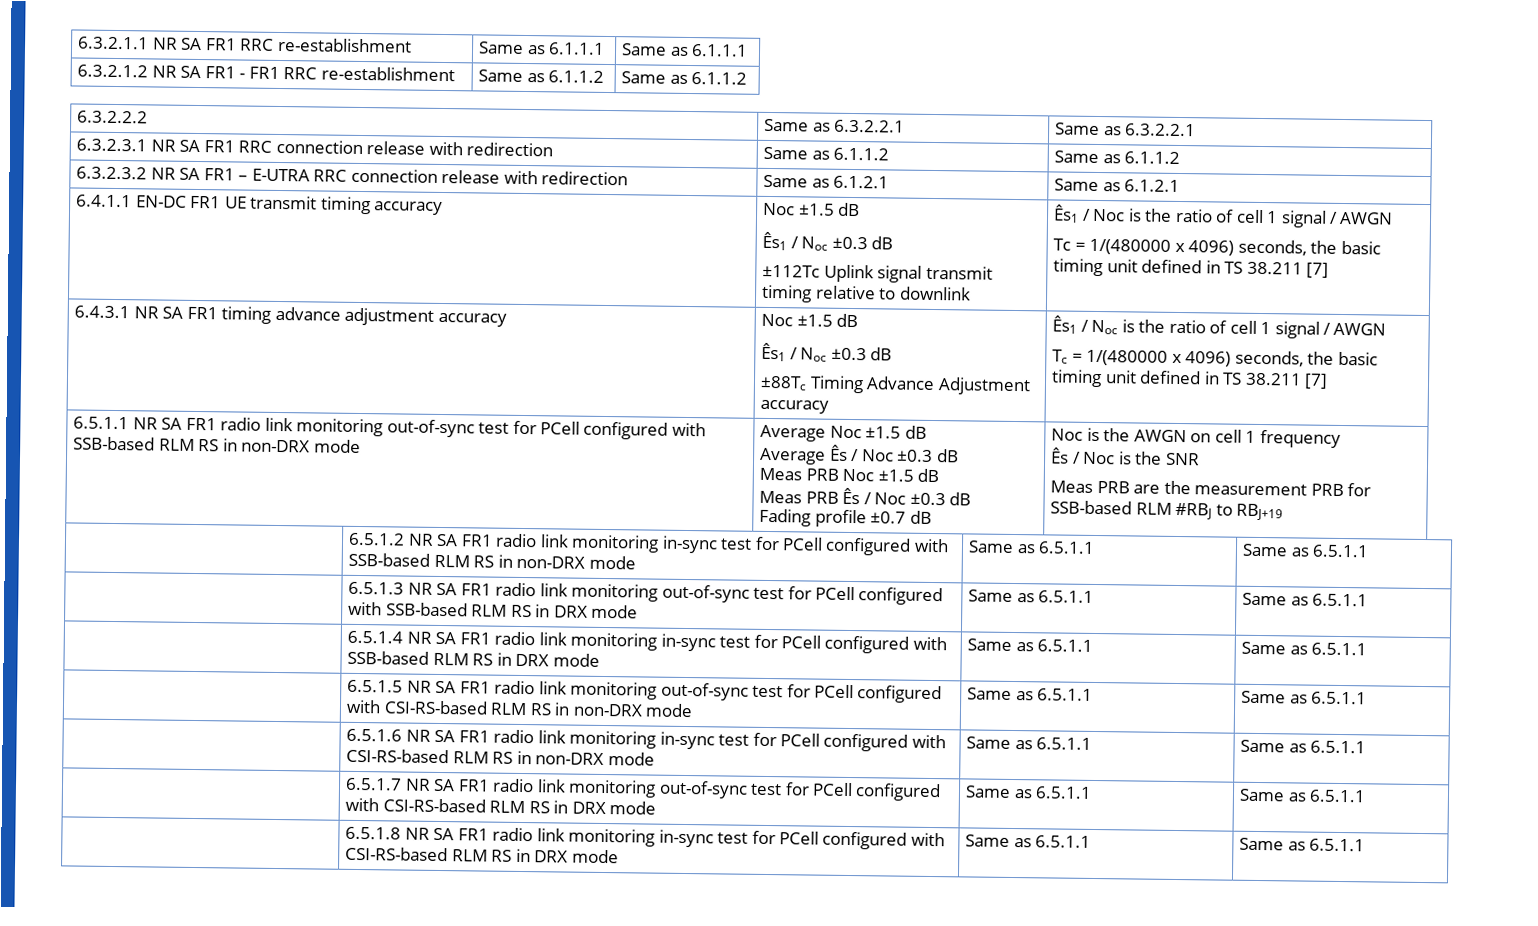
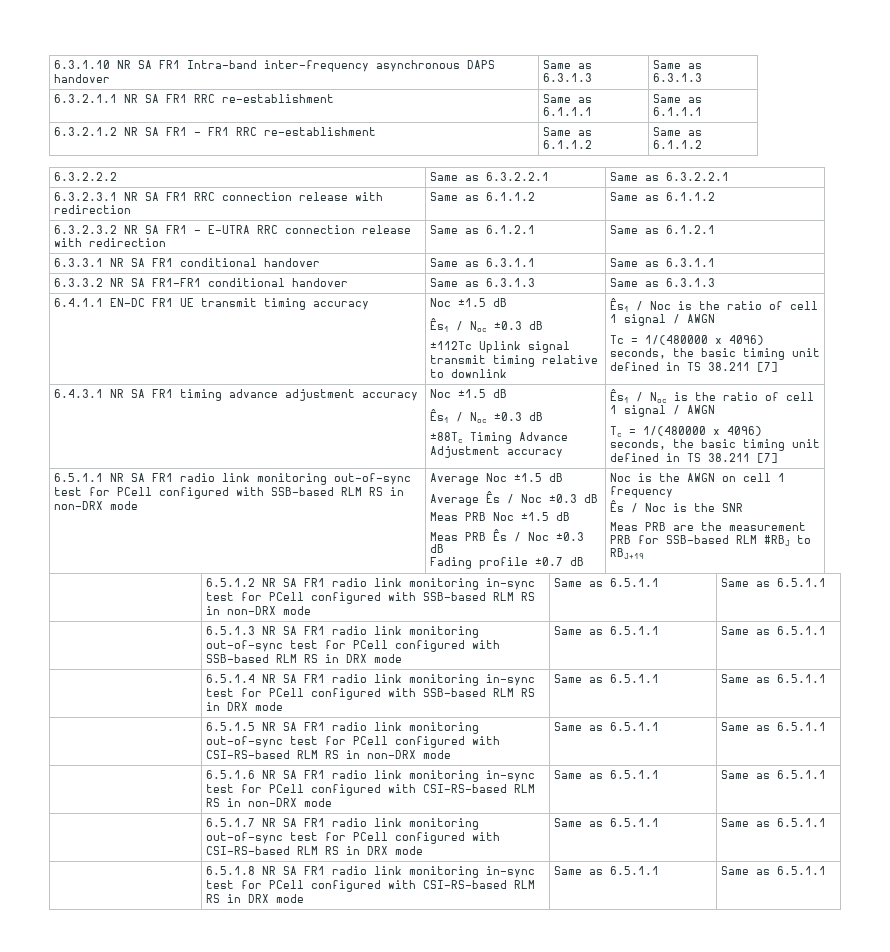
(78, 43) none -> [53,60,495,72] [53,74,110,83] [542,60,592,69] [542,73,592,82] [652,60,702,69] [652,73,702,82] 6.3.1.10 NR SA FR1 Intra-band inter-frequency asynchronous DAPS handover | Same as 6.3.1.3 | Same as 6.3.1.3 //
(1181, 186) none -> [53,258,320,267] [429,258,535,267] [609,258,715,267] [53,278,348,287] [429,278,535,287] [609,278,715,287] // 6.3.3.1 NR SA FR1 conditional handover | Same as 6.3.1.1 | Same as 6.3.1.1 // 6.3.3.2 NR SA FR1-FR1 conditional handover | Same as 6.3.1.3 | Same as 6.3.1.3

